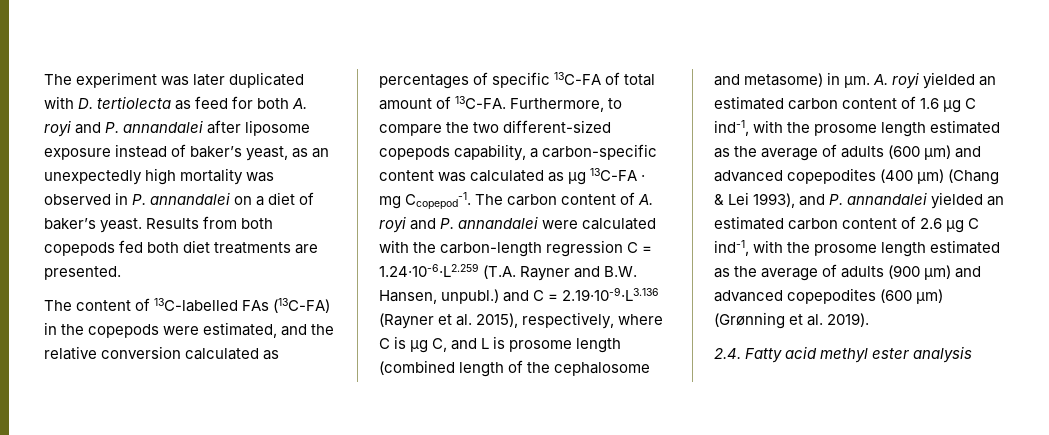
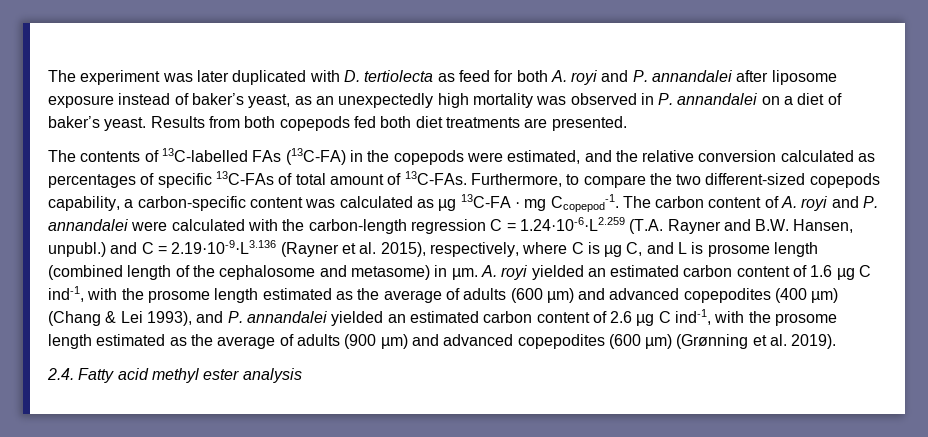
[76,300,132,311] content -> [80,151,141,162] contents
[554,72,602,85] 13C-FA -> [215,171,274,185] 13C-FAs
[455,96,507,109] 13C-FA. -> [404,171,467,185] 13C-FAs.

